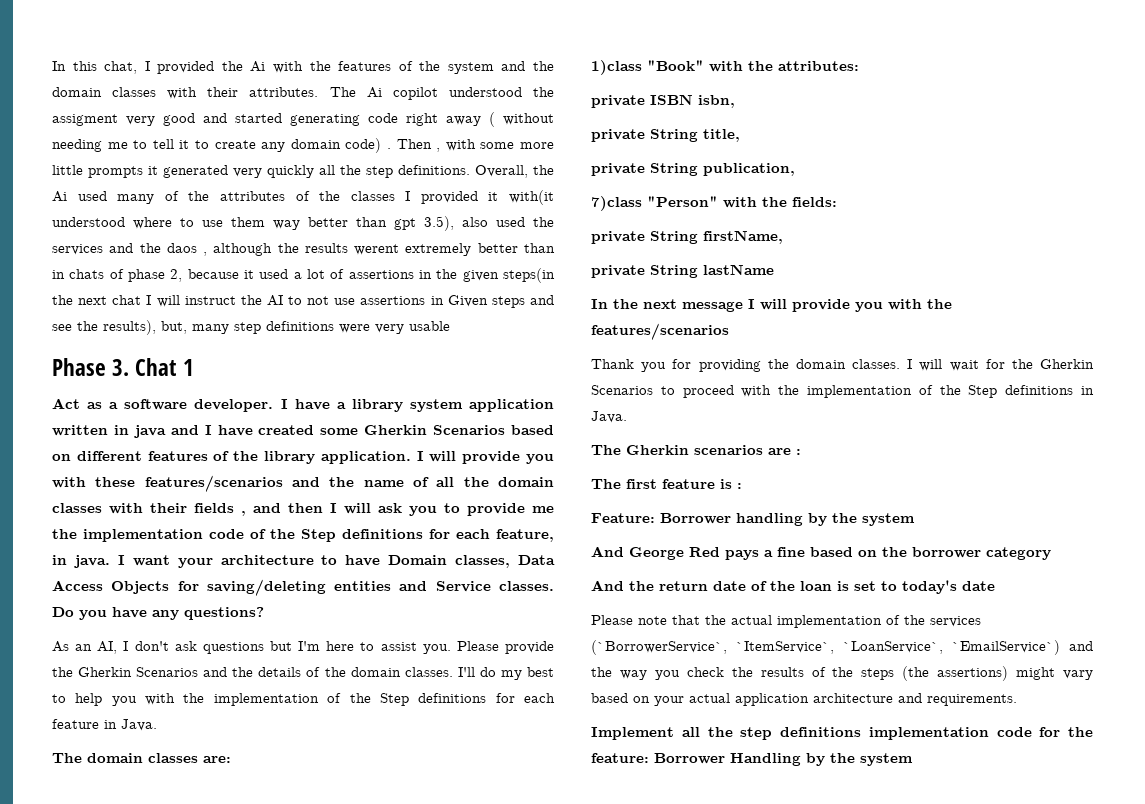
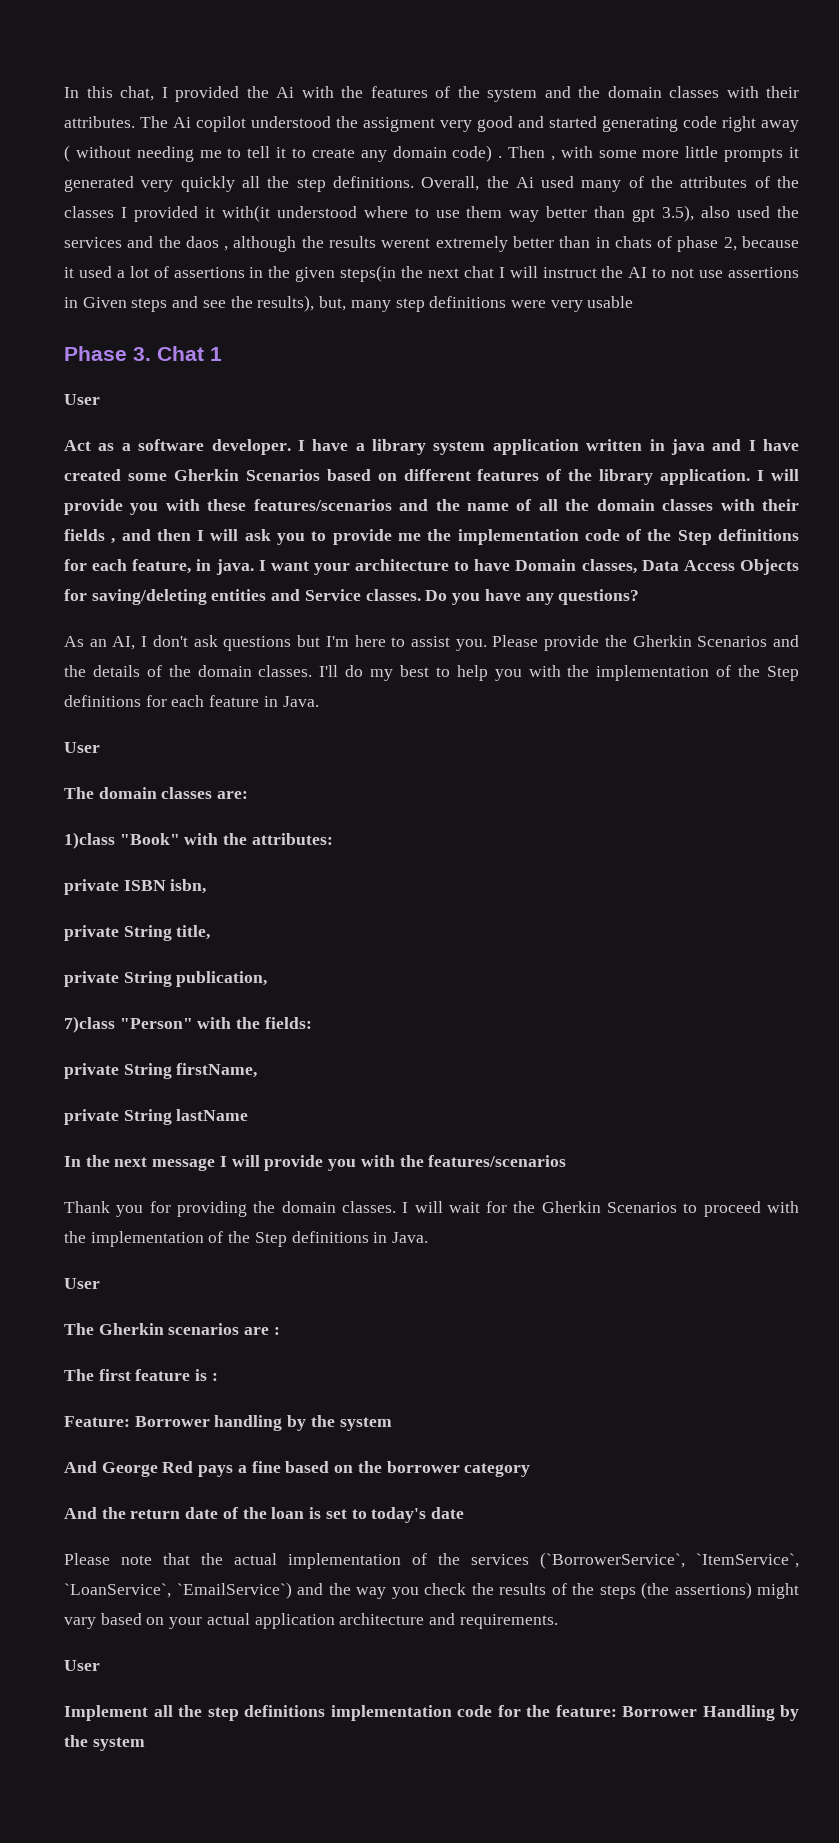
(194, 367) none -> [64,394,100,405] // User
(157, 725) none -> [64,742,100,753] // User
(627, 417) none -> [64,1278,100,1289] // User
(1017, 700) none -> [64,1660,100,1671] // User

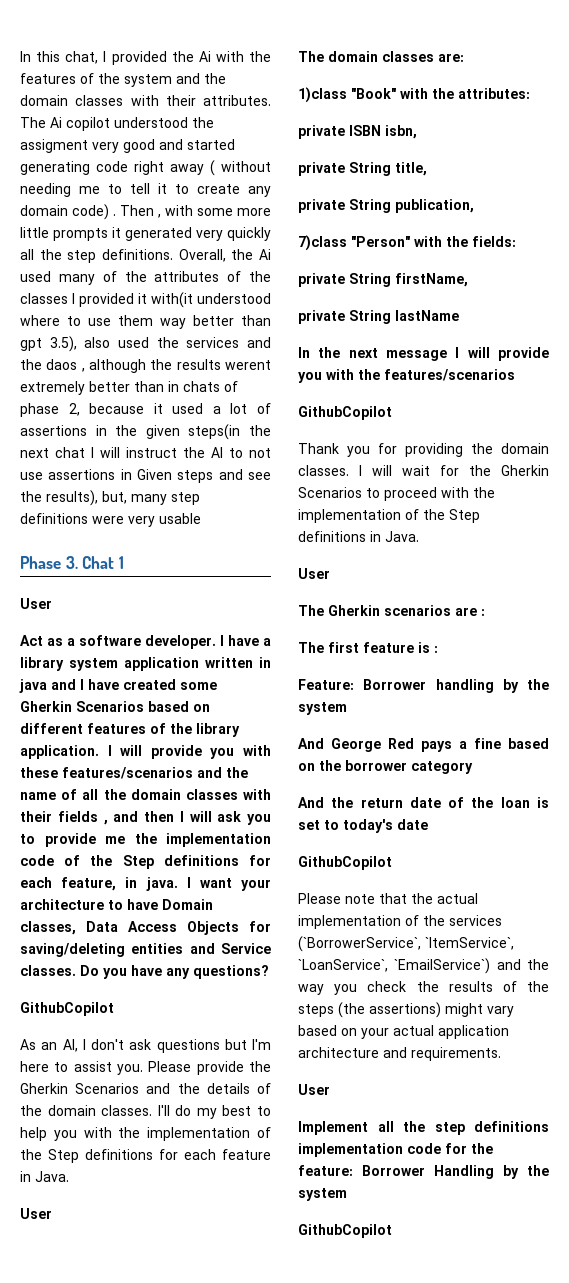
(640, 597) none -> [20,1002,114,1016] // GithubCopilot
(567, 1161) none -> [298,406,392,420] // GithubCopilot
(464, 1513) none -> [298,856,392,870] // GithubCopilot
(145, 1744) none -> [298,1224,392,1238] // GithubCopilot

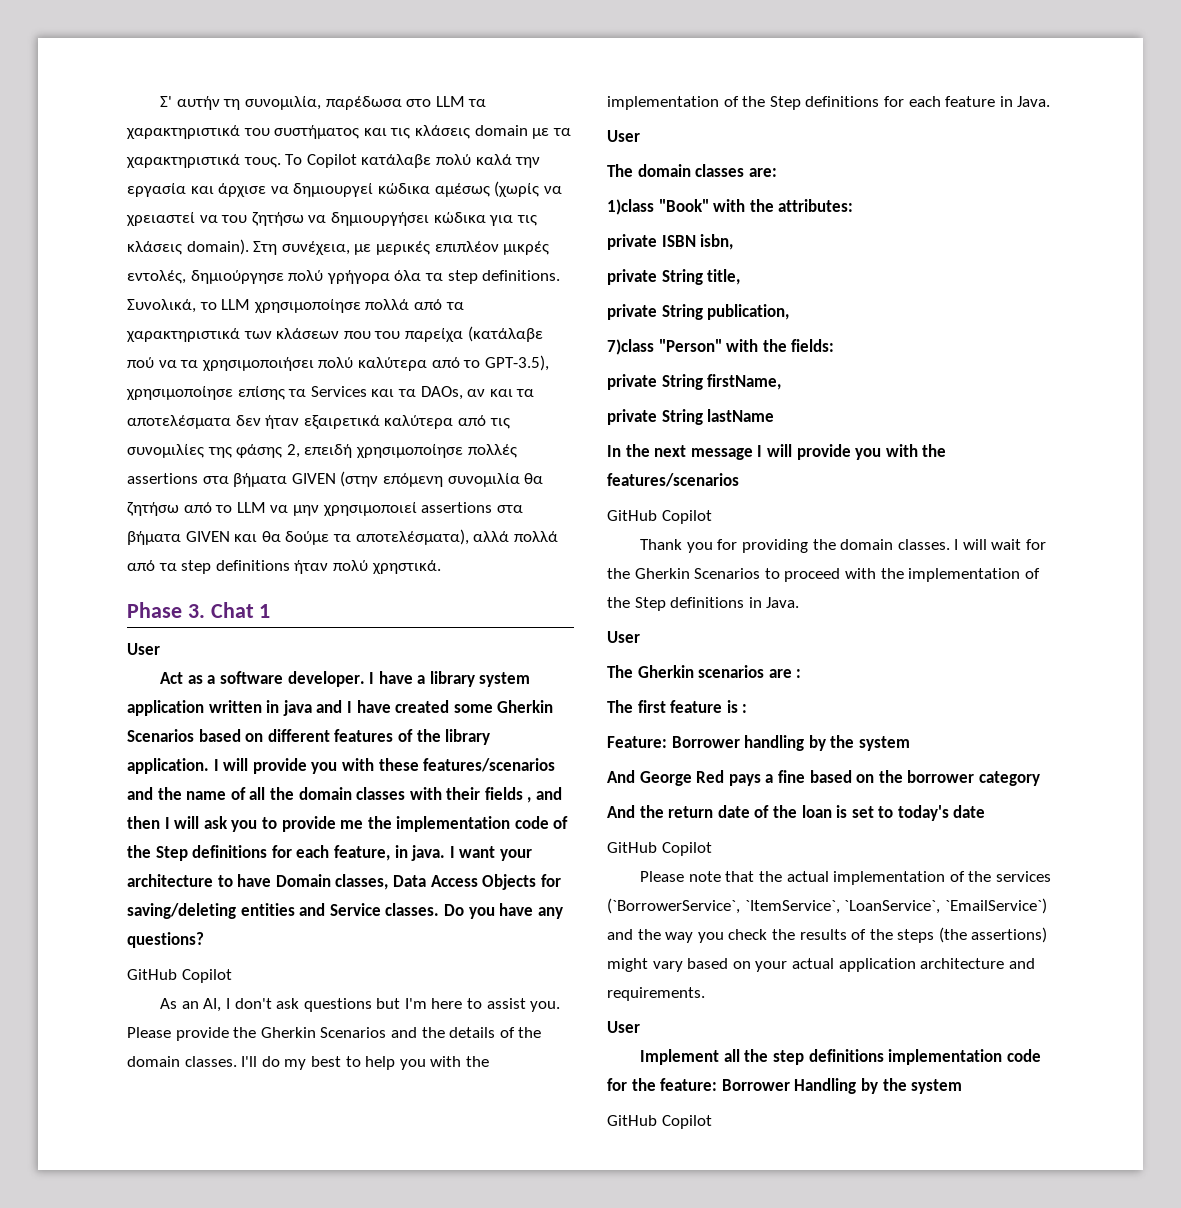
[20,51,271,65] [20,73,226,87] [20,95,271,106] [20,117,214,131] [20,139,235,153] [20,160,271,176] [20,183,271,197] [20,204,271,220] [20,227,271,241] [20,249,271,263] [20,271,271,285] [20,292,271,308] [20,315,271,329] [20,336,271,352] [20,359,271,373] [20,381,238,395] [20,403,272,417] [20,424,271,440] [20,447,271,458] [20,469,271,483] [20,490,200,506] [20,513,201,527] In this chat, I provided the Ai with the features of the system and the domain classes with their attributes. The Ai copilot understood the assigment very good and started generating code right away ( without needing me to tell it to create any domain code) . Then , with some more little prompts it generated very quickly all the step definitions. Overall, the Ai used many of the attributes of the classes I provided it with(it understood where to use them way better than gpt 3.5), also used the services and the daos , although the results werent extremely better than in chats of phase 2, because it used a lot of assertions in the given steps(in the next chat I will instruct the AI to not use assertions in Given steps and see the results), but, many step definitions were very usable -> [160,96,487,110] [126,125,571,139] [126,154,541,168] [127,181,562,197] [126,212,537,226] [127,239,550,255] [127,270,561,284] [127,299,464,313] [126,326,543,342] [127,355,549,371] [126,386,535,400] [127,415,510,430] [127,444,517,458] [127,471,544,487] [127,502,523,516] [127,529,558,545] [127,560,441,574] Σ' αυτήν τη συνομιλία, παρέδωσα στο LLM τα χαρακτηριστικά του συστήματος και τις κλάσεις domain με τα χαρακτηριστικά τους. Το Copilot κατάλαβε πολύ καλά την εργασία και άρχισε να δημιουργεί κώδικα αμέσως (χωρίς να χρειαστεί να του ζητήσω να δημιουργήσει κώδικα για τις κλάσεις domain). Στη συνέχεια, με μερικές επιπλέον μικρές εντολές, δημιούργησε πολύ γρήγορα όλα τα step definitions. Συνολικά, το LLM χρησιμοποίησε πολλά από τα χαρακτηριστικά των κλάσεων που του παρείχα (κατάλαβε πού να τα χρησιμοποιήσει πολύ καλύτερα από το GPT-3.5), χρησιμοποίησε επίσης τα Services και τα DAOs, αν και τα αποτελέσματα δεν ήταν εξαιρετικά καλύτερα από τις συνομιλίες της φάσης 2, επειδή χρησιμοποίησε πολλές assertions στα βήματα GIVEN (στην επόμενη συνομιλία θα ζητήσω από το LLM να μην χρησιμοποιεί assertions στα βήματα GIVEN και θα δούμε τα αποτελέσματα), αλλά πολλά από τα step definitions ήταν πολύ χρηστικά.
[20,1002,114,1016] GithubCopilot -> [127,969,232,983] GitHub Copilot
[298,406,392,420] GithubCopilot -> [607,510,712,524] GitHub Copilot
[298,856,392,870] GithubCopilot -> [607,842,712,856] GitHub Copilot
[298,1224,392,1238] GithubCopilot -> [607,1115,712,1129] GitHub Copilot

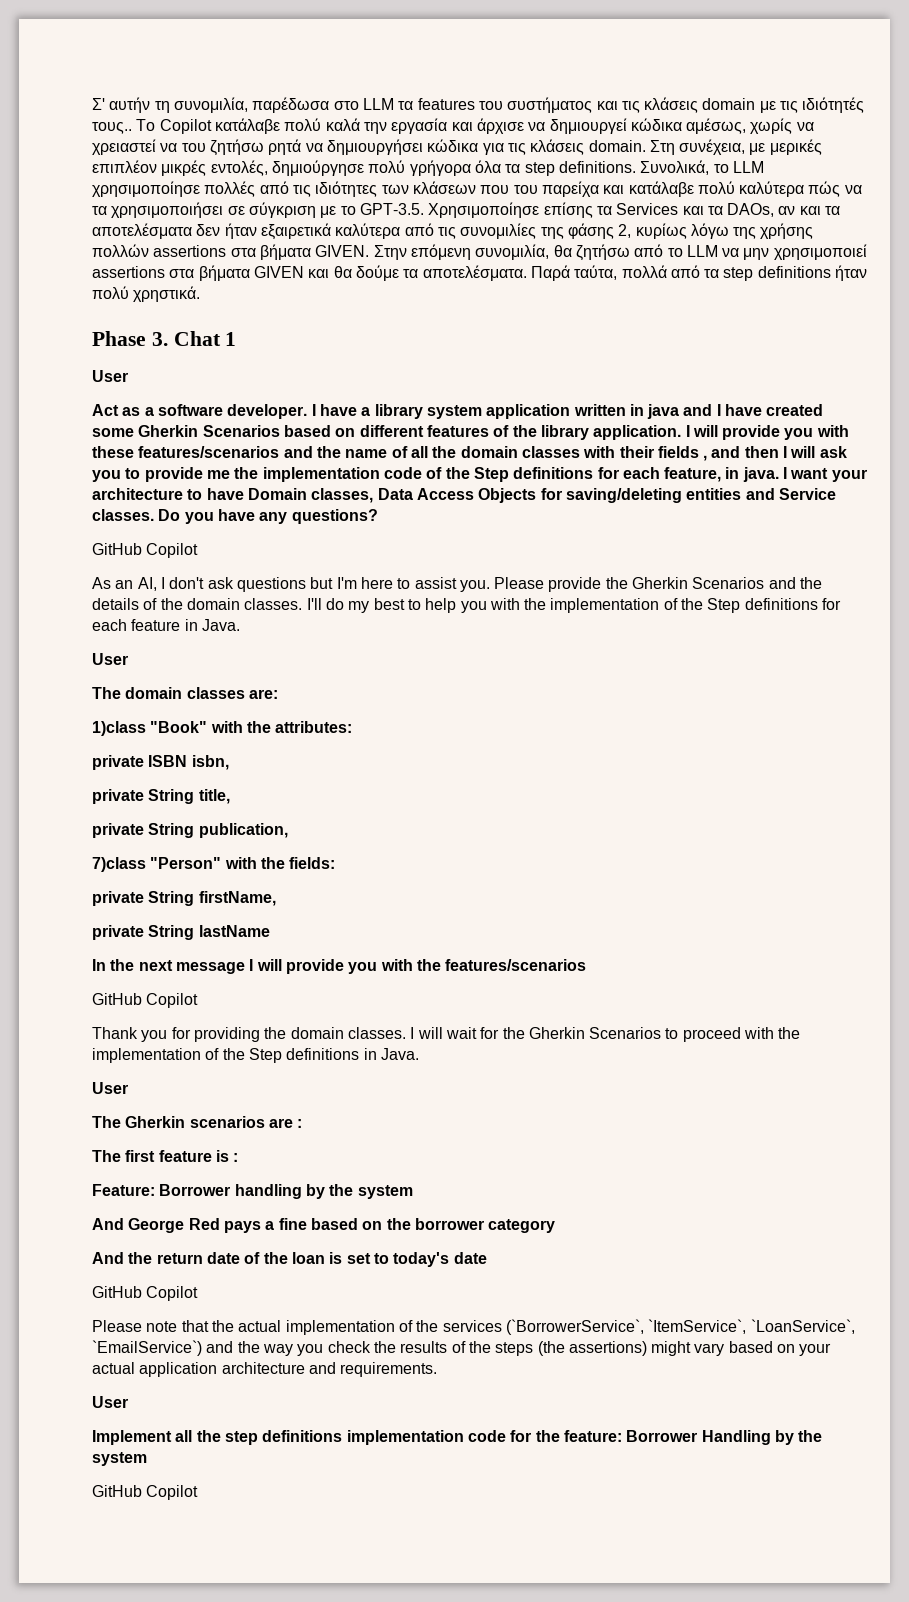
[126,125,240,139] χαρακτηριστικά -> [417,98,475,110] features
[552,128,571,136] [126,154,281,168] τα χαρακτηριστικά τους. -> [780,97,865,113] [92,122,132,134] τις ιδιότητές τους..
[434,181,540,197] αμέσως (χωρίς -> [686,118,793,134] αμέσως, χωρίς
(304, 219) none -> [268,139,302,155] ρητά
[186,239,249,255] domain). -> [588,140,646,152] domain.
[365,299,464,310] [126,328,240,342] πολλά από τα χαρακτηριστικά -> [204,181,378,197] πολλές από τις ιδιότητες
[467,326,543,342] [127,355,549,371] [126,386,233,400] (κατάλαβε πού να τα χρησιμοποιήσει πολύ καλύτερα από το GPT-3.5), χρησιμοποίησε -> [603,181,862,197] [92,202,540,218] και κατάλαβε πολύ καλύτερα πώς να τα χρησιμοποιήσει σε σύγκριση με το GPT-3.5. Χρησιμοποίησε
[304,444,517,458] [127,471,520,487] επειδή χρησιμοποίησε πολλές assertions στα βήματα GIVEN (στην επόμενη συνομιλία -> [635,223,814,239] [92,244,550,260] κυρίως λόγω της χρήσης πολλών assertions στα βήματα GIVEN. Στην επόμενη συνομιλία,
[355,529,510,545] αποτελέσματα), αλλά -> [422,265,618,281] αποτελέσματα. Παρά ταύτα,

